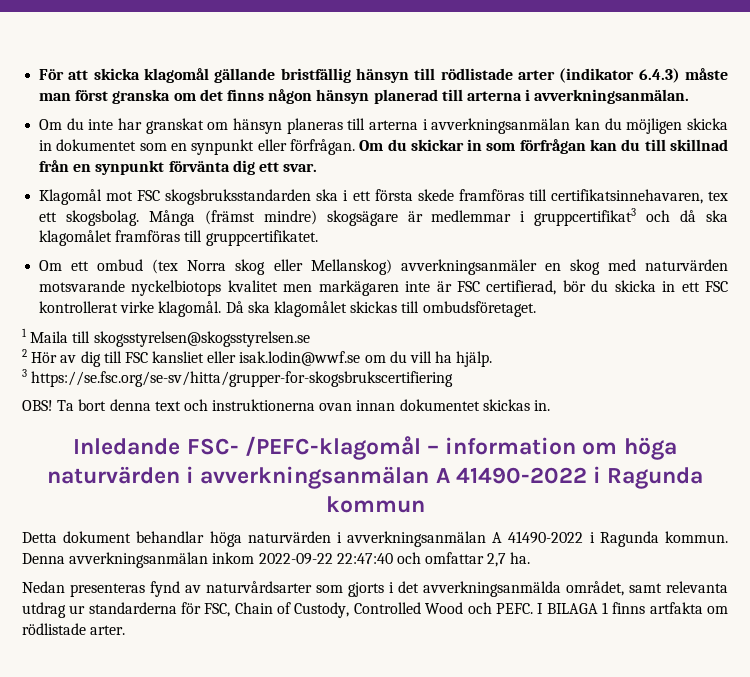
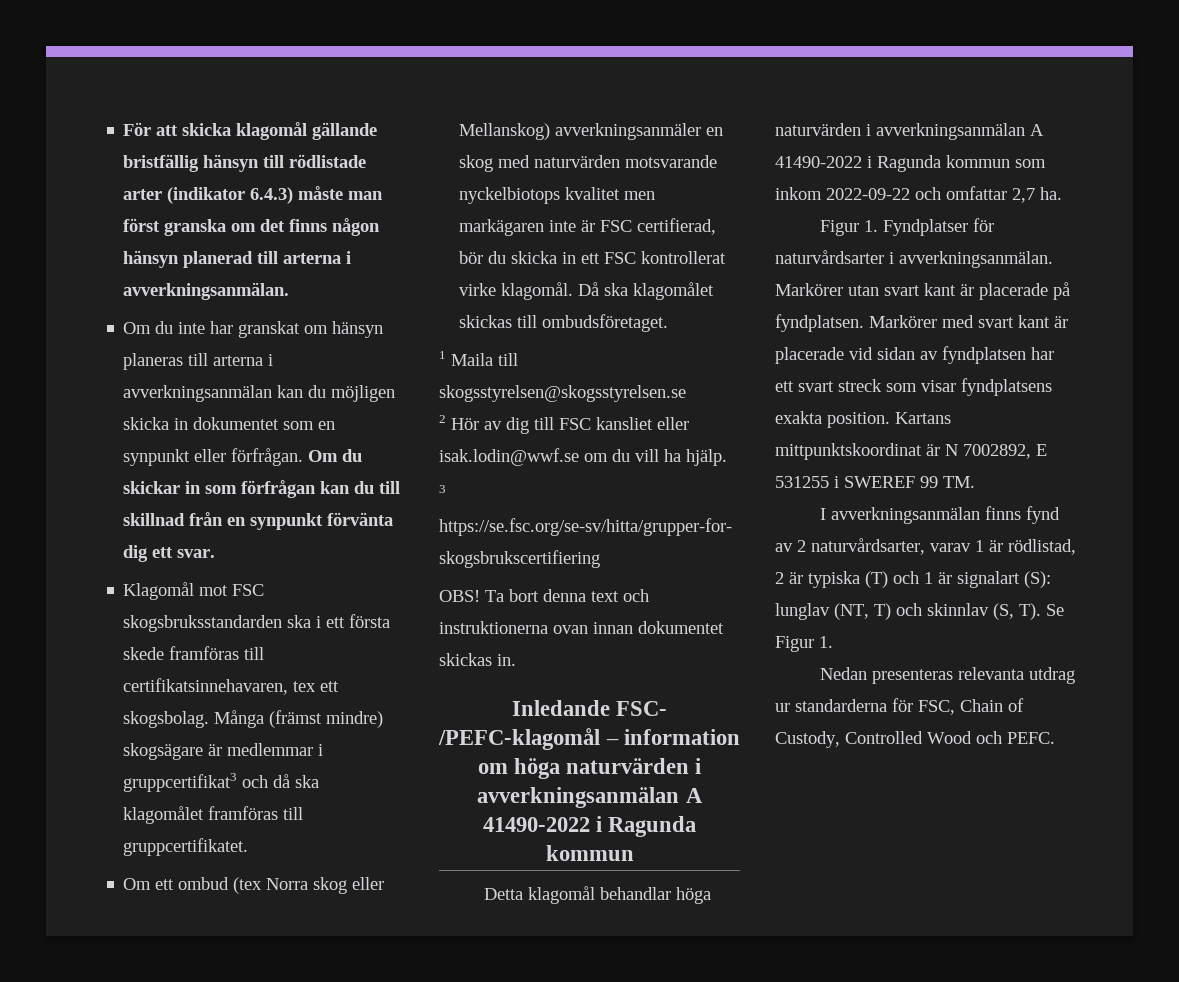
[63,531,132,543] dokument -> [528,886,596,904] klagomål
[664,531,728,543] [22,552,209,568] kommun. Denna avverkningsanmälan -> [946,155,1046,168] kommun som
[336,553,393,564] 22:47:40 -> (910, 194) none
[22,581,662,597] Nedan presenteras fynd av naturvårdsarter som gjorts i det avverkningsanmälda området, samt -> [820,218,995,236] [775,250,1053,268] [775,282,1070,300] [775,314,1068,332] [775,346,1054,364] [775,378,1052,396] [775,411,951,428] [775,443,1047,460] [775,476,975,488] [820,506,1061,524] [775,538,1076,555] [775,571,1051,588] [775,603,1064,620] [775,636,833,652] [820,667,954,684] Figur 1. Fyndplatser för naturvårdsarter i avverkningsanmälan. Markörer utan svart kant är placerade på fyndplatsen. Markörer med svart kant är placerade vid sidan av fyndplatsen har ett svart streck som visar fyndplatsens exakta position. Kartans mittpunktskoordinat är N 7002892, E 531255 i SWEREF 99 TM. // I avverkningsanmälan finns fynd av 2 naturvårdsarter, varav 1 är rödlistad, 2 är typiska (T) och 1 är signalart (S): lunglav (NT, T) och skinnlav (S, T). Se Figur 1. // Nedan presenteras
[537,602,729,614] [22,623,126,635] I BILAGA 1 finns artfakta om rödlistade arter. -> (1055, 738) none

